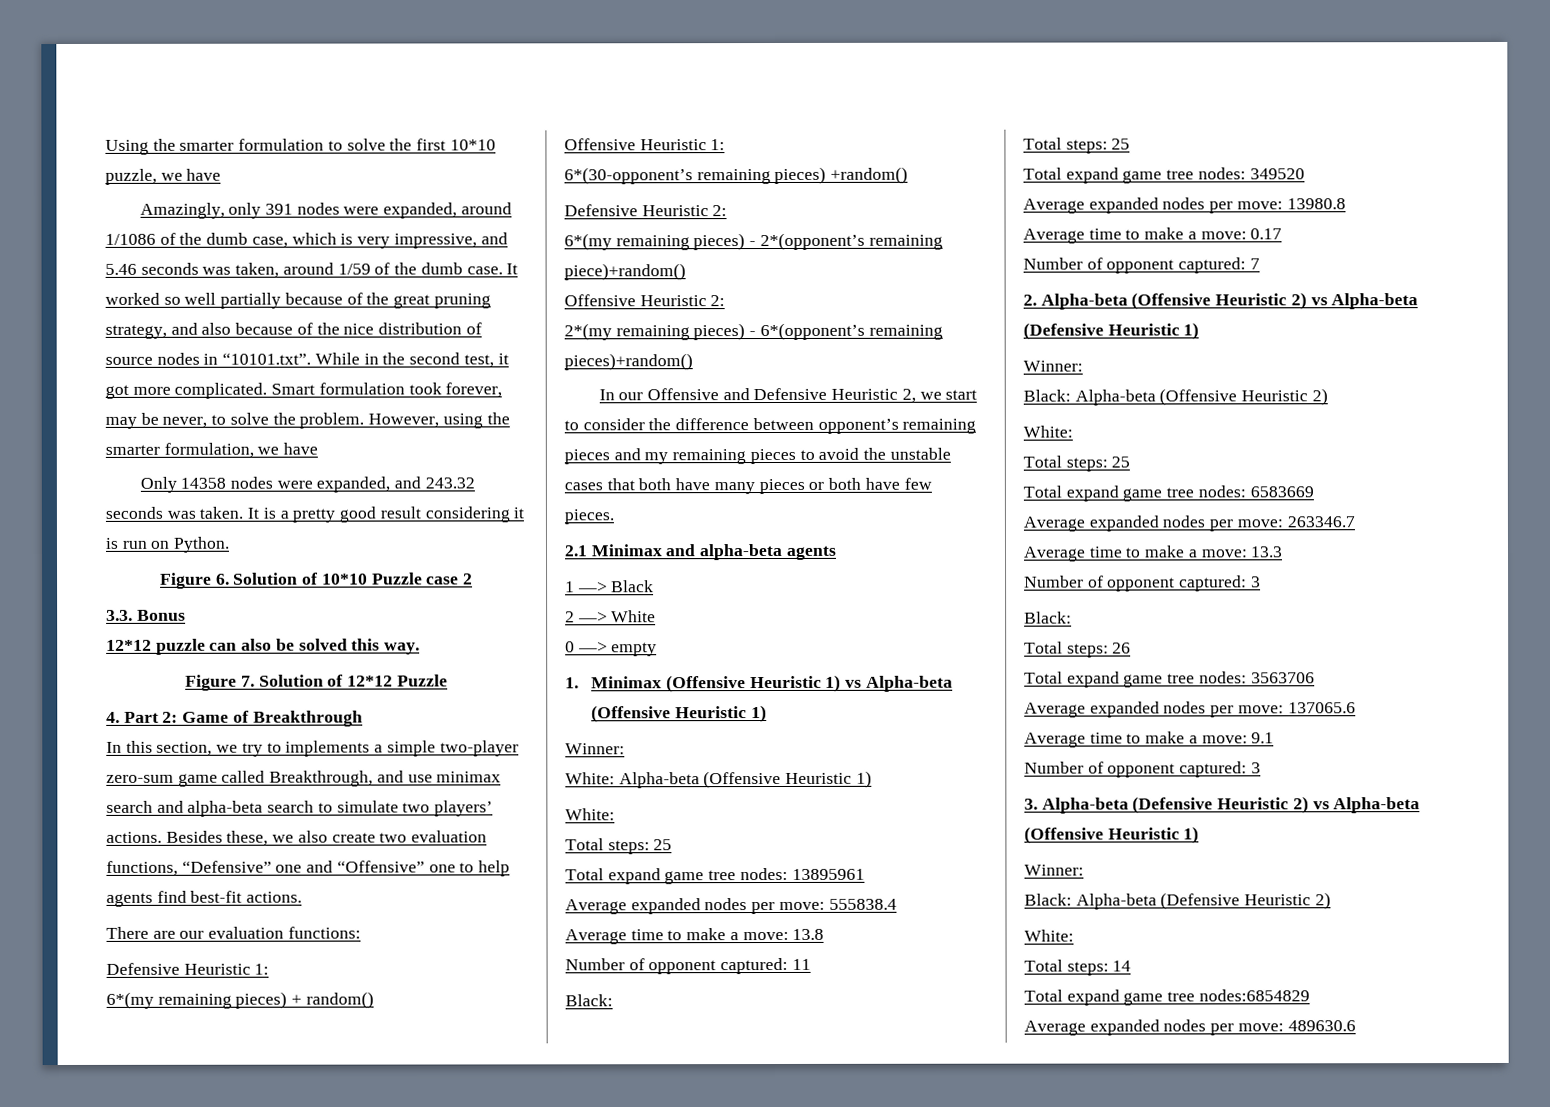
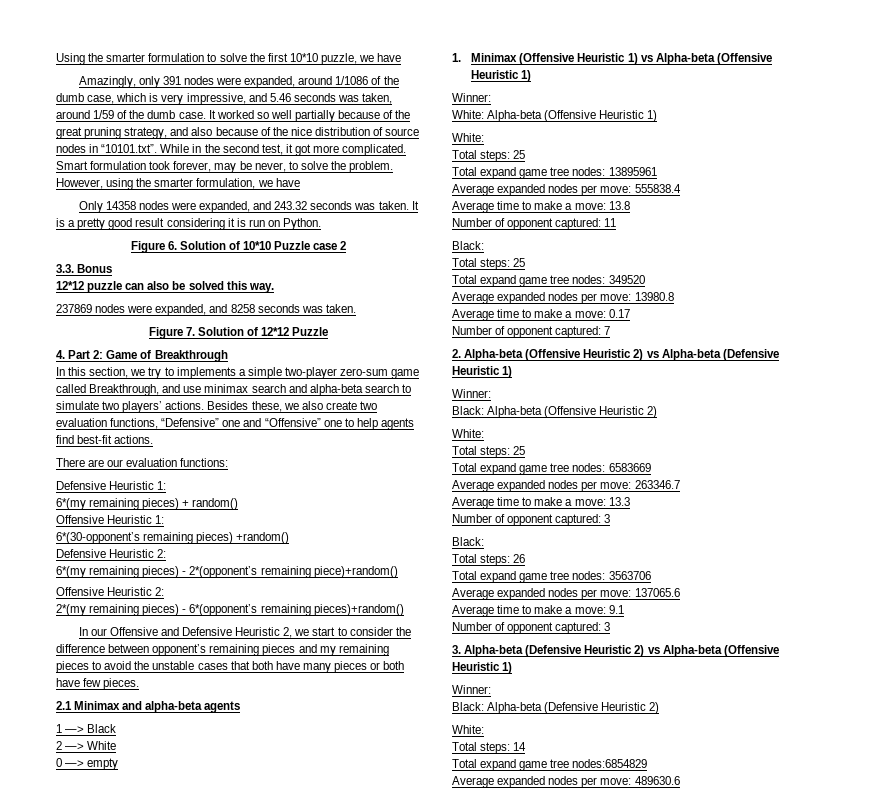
(421, 648) none -> [56,304,356,316] // 237869 nodes were expanded, and 8258 seconds was taken.

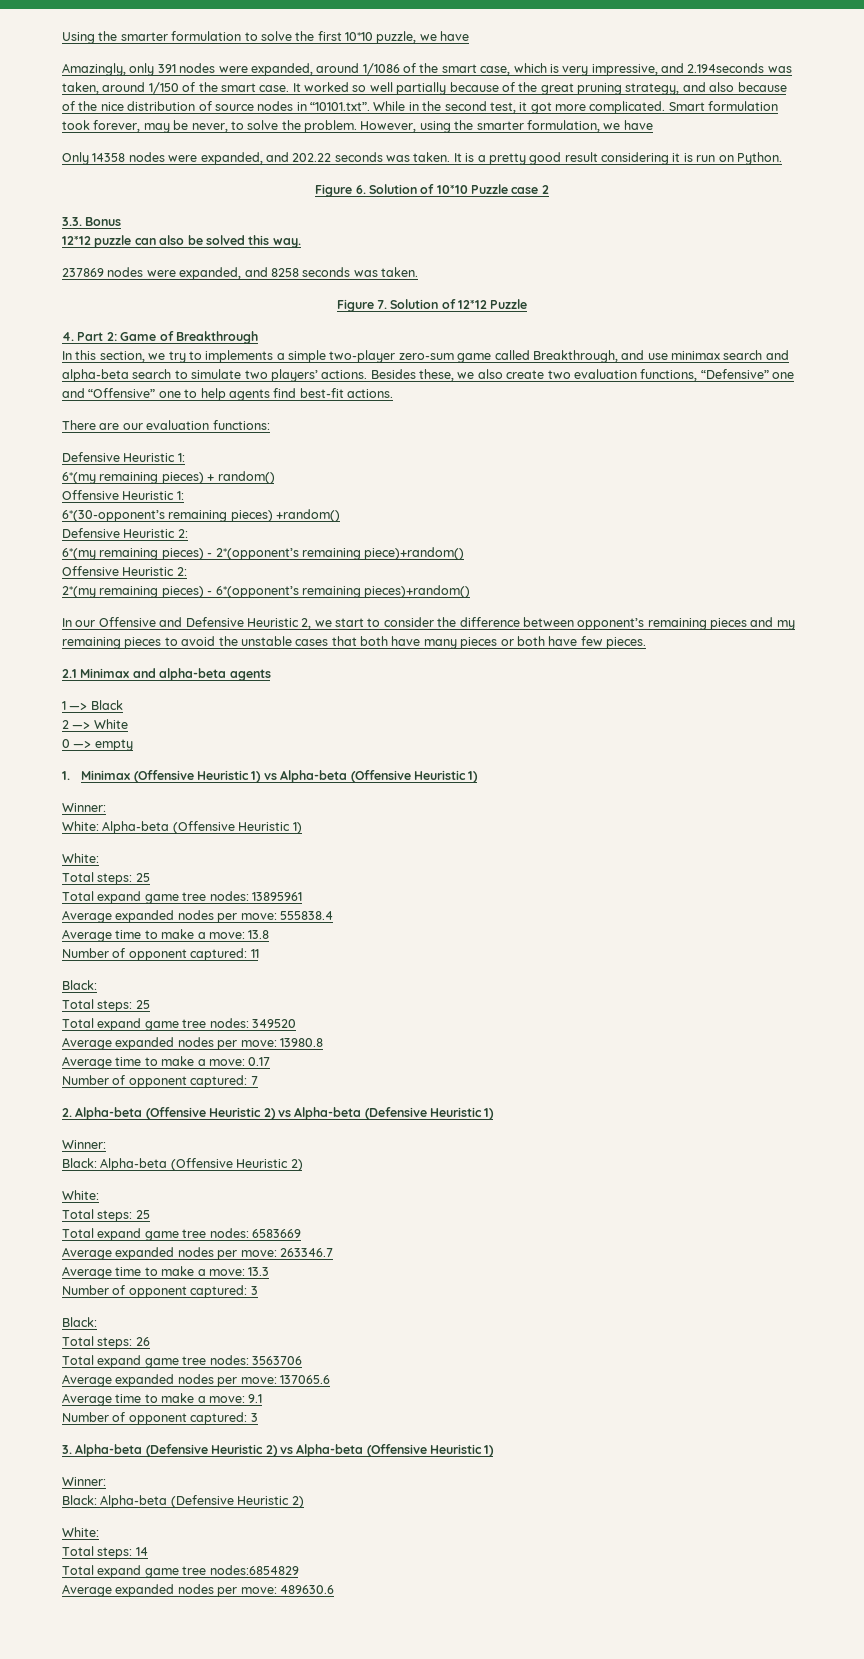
[56,93,84,102] dumb -> [441,64,477,73] smart
[269,93,336,102] 5.46 seconds -> [687,63,765,73] 2.194seconds
[93,110,176,119] 1/59 of the dumb -> [148,82,256,94] 1/150 of the smart
[274,201,308,210] 243.32 -> [292,153,332,162] 202.22

